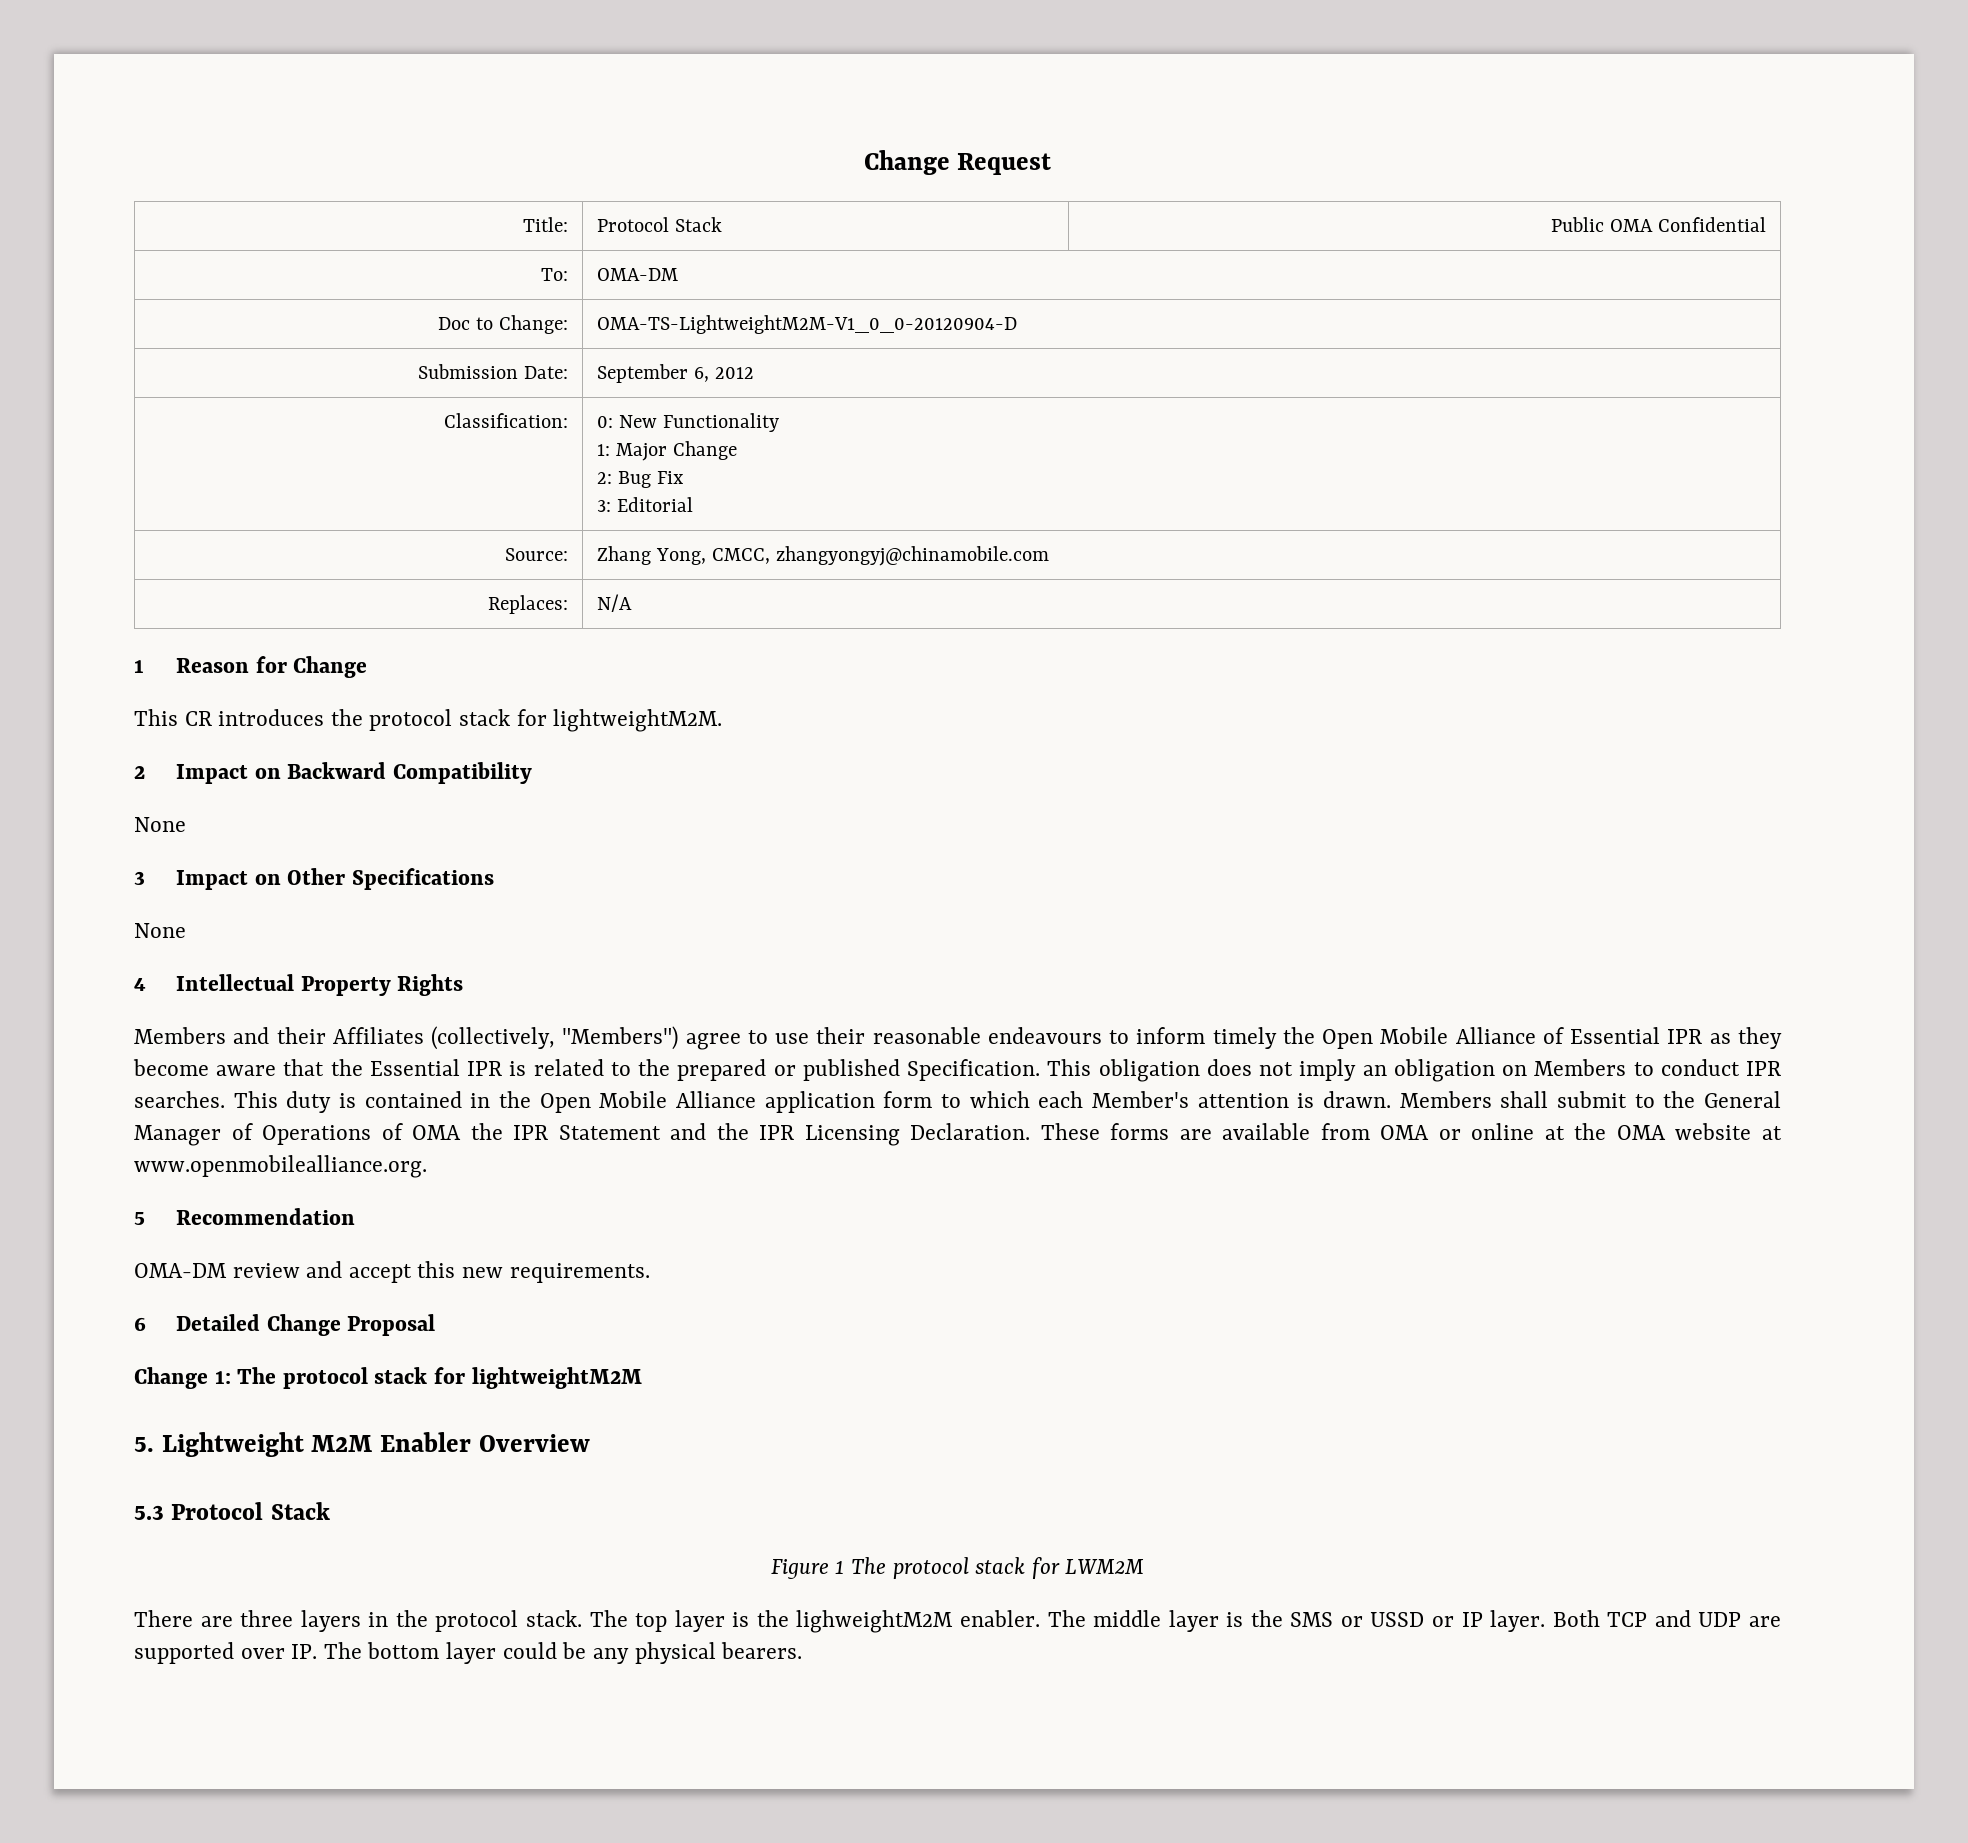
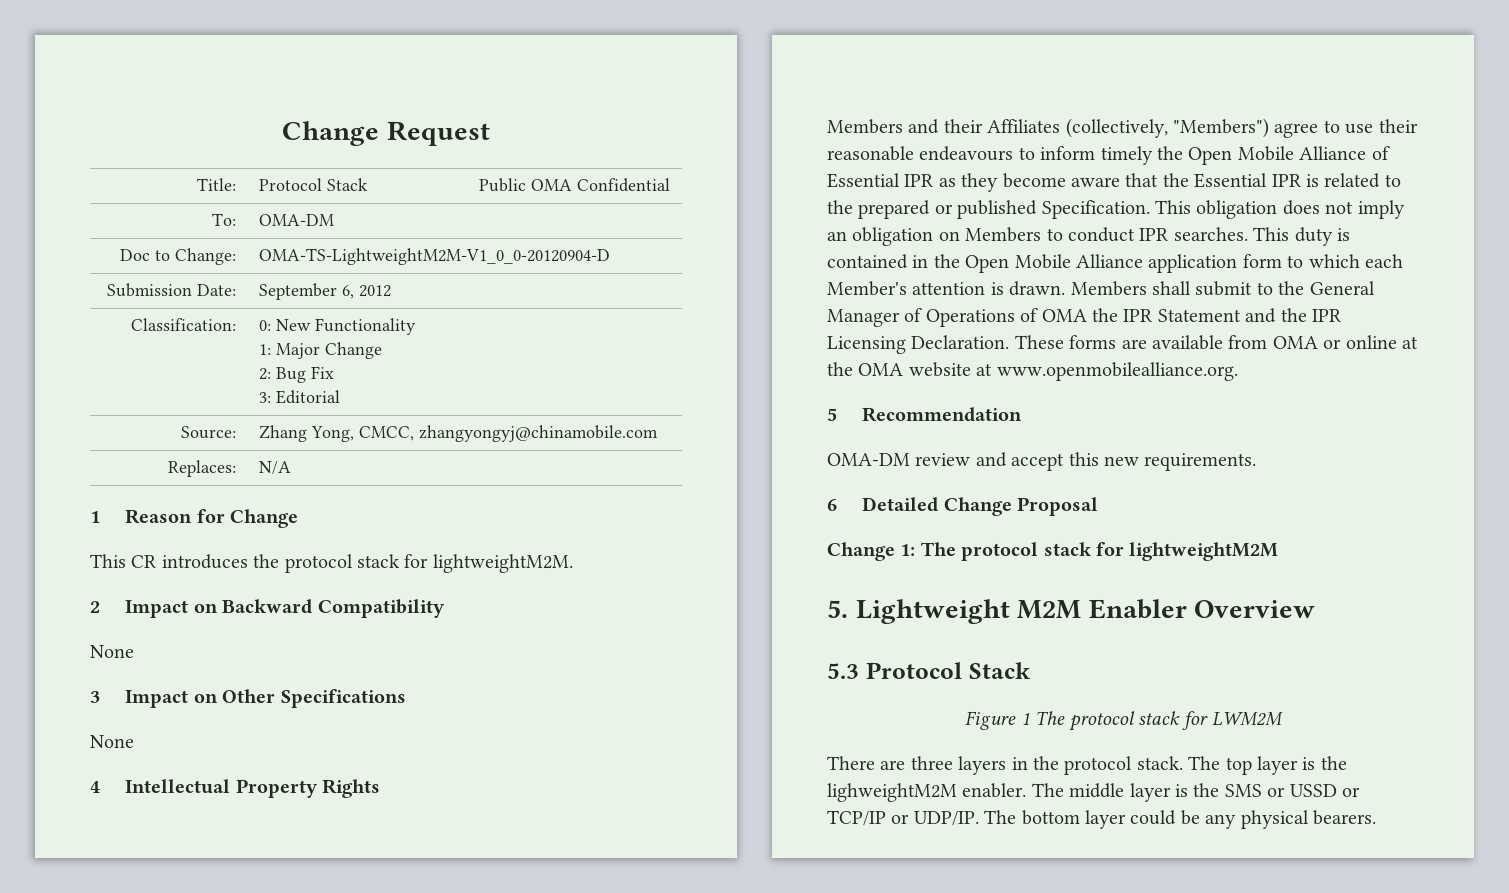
[1461,1610,1781,1632] [134,1642,318,1664] IP layer. Both TCP and UDP are supported over IP. -> [827,810,979,826] TCP/IP or UDP/IP.

